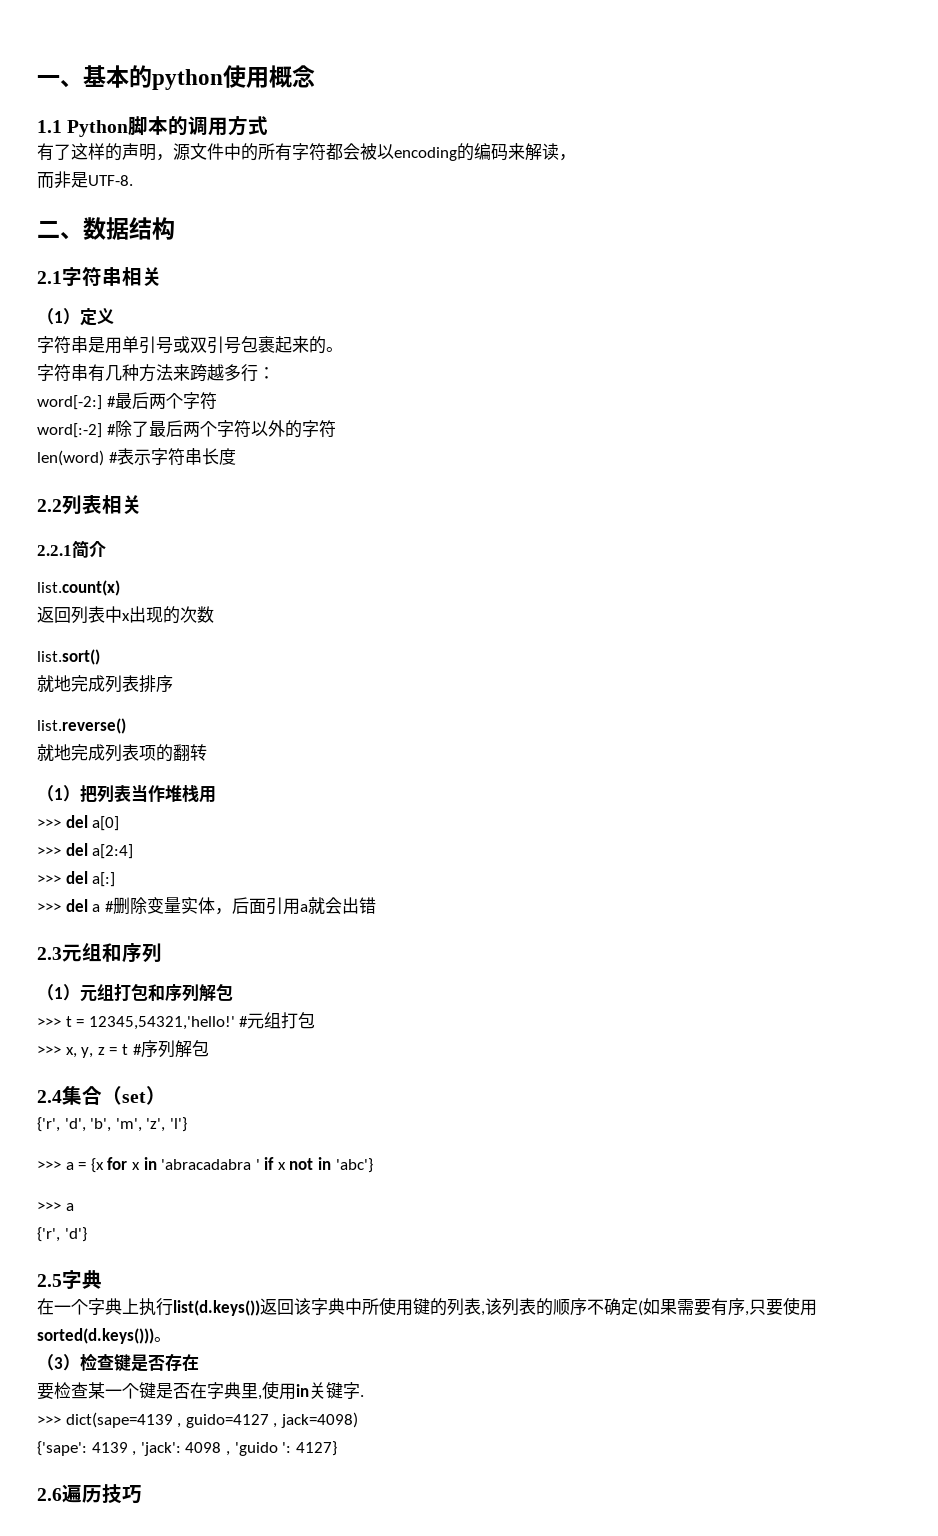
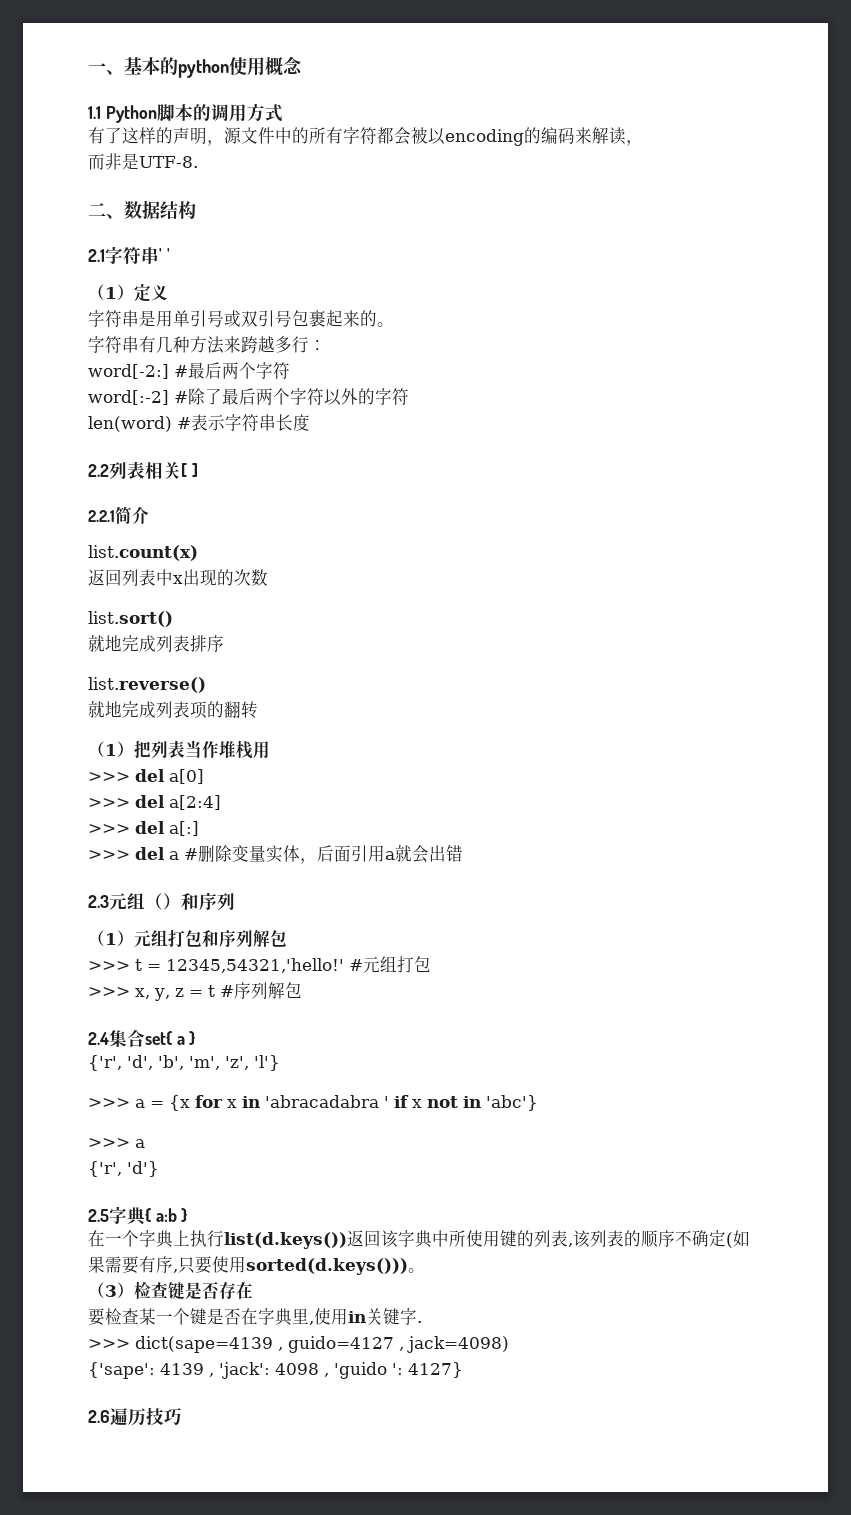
[122,267,162,286] 相关 -> [159,248,170,262] ' '
(142, 504) none -> [181,463,198,477] [ ]
(102, 952) none -> [145,893,181,910] （）
[102,1086,166,1105] （set） -> [145,1031,196,1045] set{ a }
(102, 1279) none -> [145,1208,188,1222] { a:b }

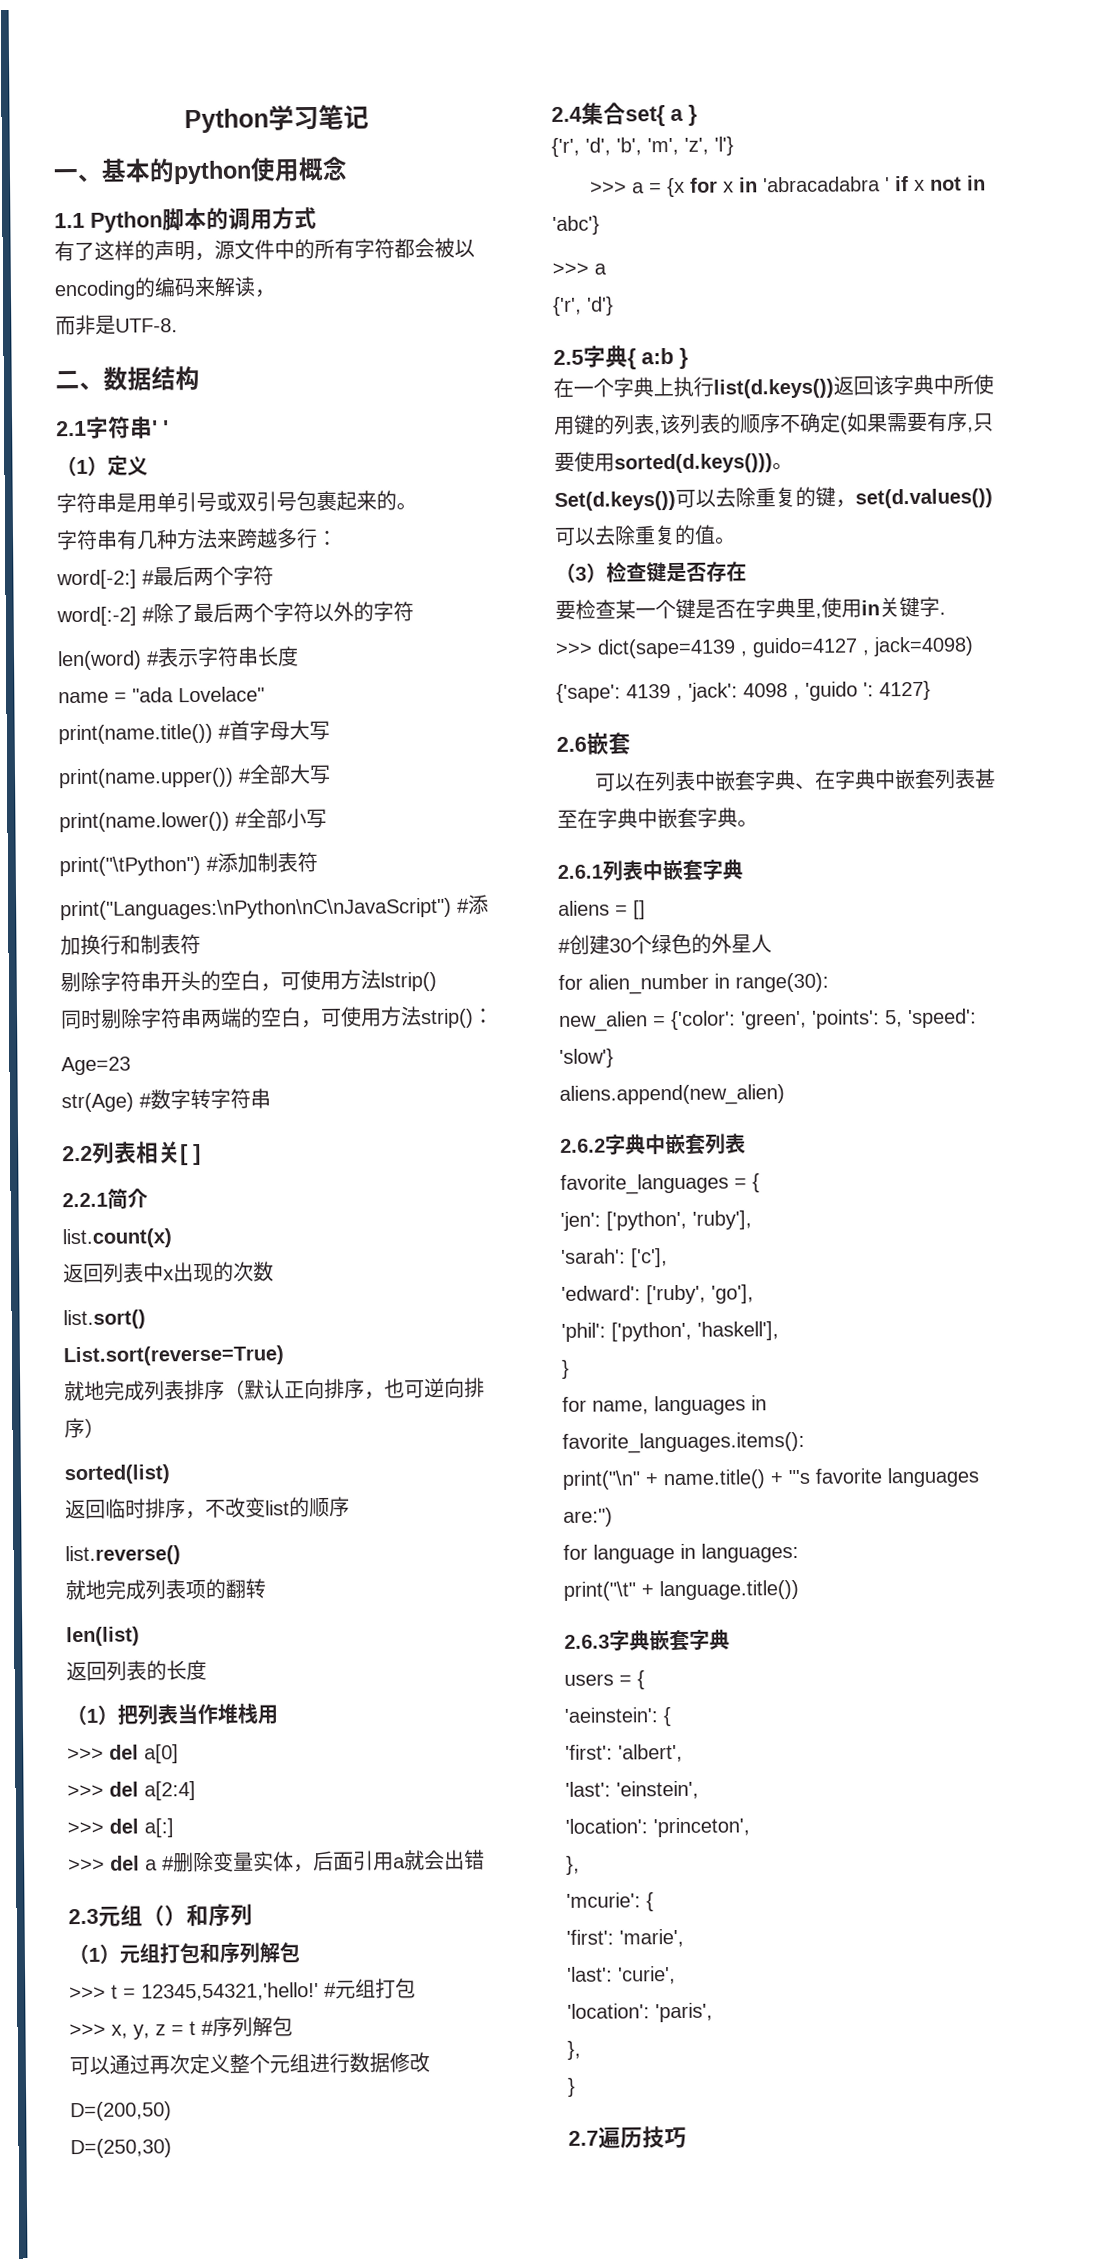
(88, 68) none -> [183,104,369,134] Python学习笔记 //
(310, 422) none -> [58,686,265,704] [58,720,330,745] [58,764,331,789] [59,808,327,833] [59,851,318,877] [60,894,489,921] [60,933,201,956] [60,969,437,993] [60,1006,494,1030] [61,1056,131,1076] [61,1088,271,1113] // name = "ada Lovelace" // print(name.title()) #首字母大写 // print(name.upper()) #全部大写 // print(name.lower()) #全部小写 // print("\tPython") #添加制表符 // print("Languages:\nPython\nC\nJavaScript") #添加换行和制表符 // 剔除字符串开头的空白，可使用方法lstrip() // 同时剔除字符串两端的空白，可使用方法strip()： // Age=23 // str(Age) #数字转字符串
(173, 619) none -> [63,1345,284,1367] // List.sort(reverse=True)
(224, 643) none -> [224,1377,485,1400] [64,1417,105,1439] [64,1464,170,1485] [65,1496,350,1520] （默认正向排序，也可逆向排序） // sorted(list) // 返回临时排序，不改变list的顺序
(258, 710) none -> [66,1626,140,1647] [66,1659,207,1682] // len(list) // 返回列表的长度
(302, 990) none -> [69,2052,430,2076] [70,2101,172,2122] [70,2138,172,2159] // 可以通过再次定义整个元组进行数据修改 // D=(200,50) // D=(250,30)
(425, 1270) none -> [554,486,993,511] [554,524,736,546] // Set(d.keys())可以去除重复的键，set(d.values())可以去除重复的值。
(110, 1416) none -> [586,732,631,755] [594,768,996,792] [557,807,758,829] [557,859,743,882] [558,900,646,920] [558,933,772,955] [558,972,829,995] [559,1008,977,1032] [559,1048,614,1068] [559,1084,785,1106] [560,1133,746,1155] [560,1173,760,1195] [560,1210,752,1231] [561,1248,668,1268] [561,1284,754,1305] [561,1321,779,1342] [561,1359,570,1379] [562,1395,767,1416] [562,1431,805,1454] [562,1467,980,1490] [563,1507,613,1527] [563,1542,799,1564] [563,1579,799,1601] [564,1629,730,1652] [564,1670,645,1690] [564,1707,672,1727] [565,1743,683,1763] [565,1780,699,1800] [565,1817,750,1838] [566,1855,580,1875] [566,1892,654,1912] [566,1928,684,1948] [567,1966,676,1985] [567,2002,713,2023] [567,2040,581,2060] [567,2077,576,2097] [568,2130,599,2146] 嵌套 // 可以在列表中嵌套字典、在字典中嵌套列表甚至在字典中嵌套字典。 // 2.6.1列表中嵌套字典 // aliens = [] // #创建30个绿色的外星人 // for alien_number in range(30): // new_alien = {'color': 'green', 'points': 5, 'speed': 'slow'} // aliens.append(new_alien) // 2.6.2字典中嵌套列表 // favorite_languages = { // 'jen': ['python', 'ruby'], // 'sarah': ['c'], // 'edward': ['ruby', 'go'], // 'phil': ['python', 'haskell'], // } // for name, languages in favorite_languages.items(): // print("\n" + name.title() + "'s favorite languages are:") // for language in languages: // print("\t" + language.title()) // 2.6.3字典嵌套字典 // users = { // 'aeinstein': { // 'first': 'albert', // 'last': 'einstein', // 'location': 'princeton', // }, // 'mcurie': { // 'first': 'marie', // 'last': 'curie', // 'location': 'paris', // }, // } // 2.7

